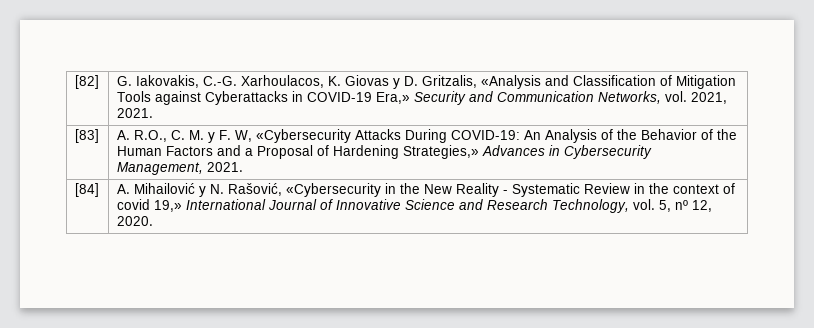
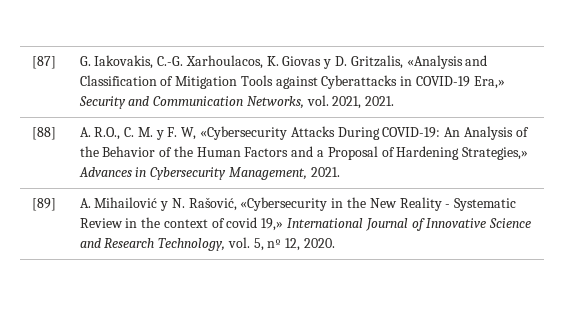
[74,75,99,89] [82] -> [31,56,56,69] [87]
[74,129,99,143] [83] -> [31,127,56,140] [88]
[74,183,99,197] [84] -> [31,198,56,211] [89]

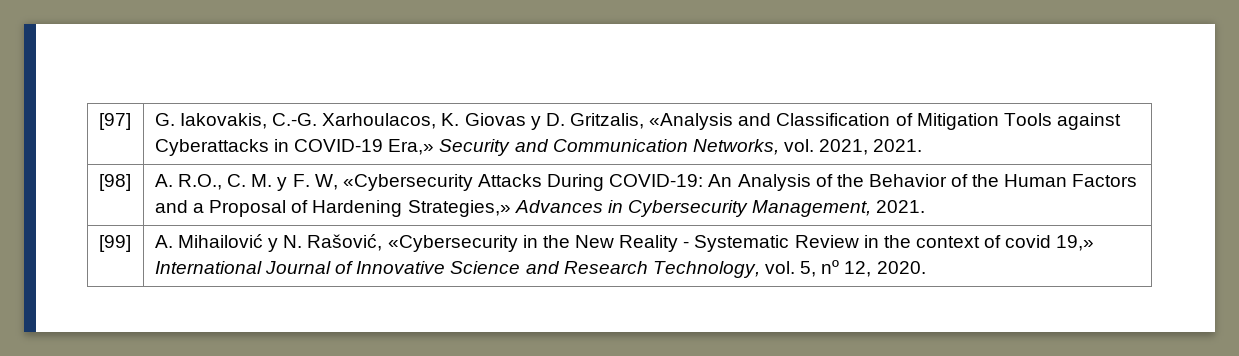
[31,56,56,69] [87] -> [98,113,131,130] [97]
[31,127,56,140] [88] -> [98,174,131,191] [98]
[31,198,56,211] [89] -> [98,235,131,252] [99]

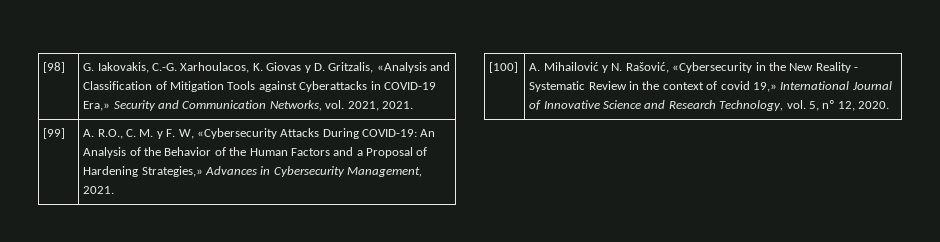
[98,113,131,130] [97] -> [43,62,66,73] [98]
[98,174,131,191] [98] -> [43,128,66,139] [99]
[98,235,131,252] [99] -> [489,62,519,73] [100]

